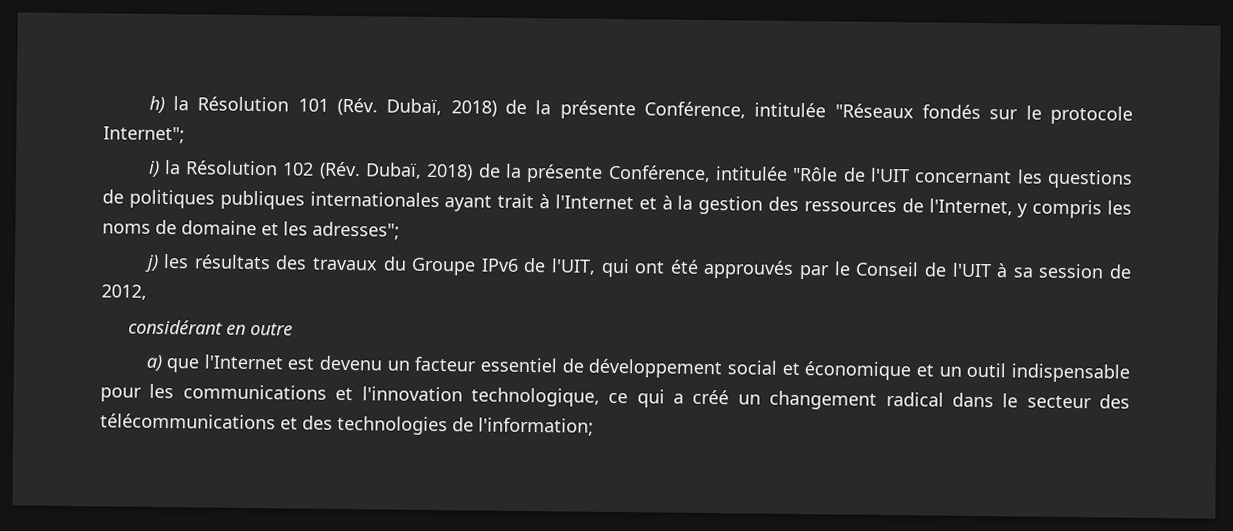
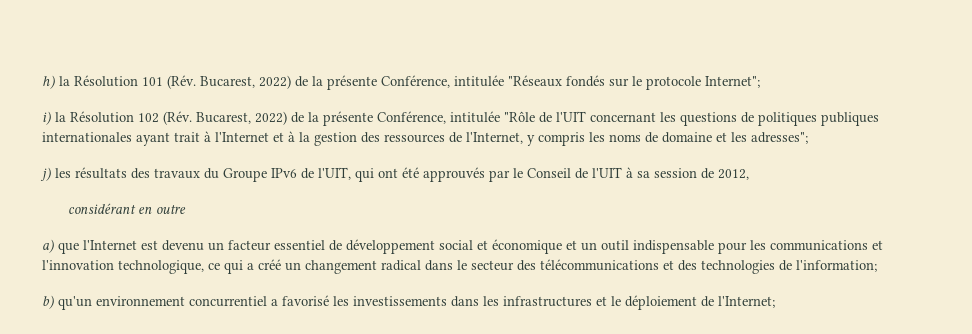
[386,98,497,117] Dubaï, 2018) -> [200,75,291,89] Bucarest, 2022)
[365,162,474,181] Dubaï, 2018) -> [196,111,287,125] Bucarest, 2022)
(594, 426) none -> [42,295,775,310] // b) qu'un environnement concurrentiel a favorisé les investissements dans les infrastructures et le déploiement de l'Internet;

